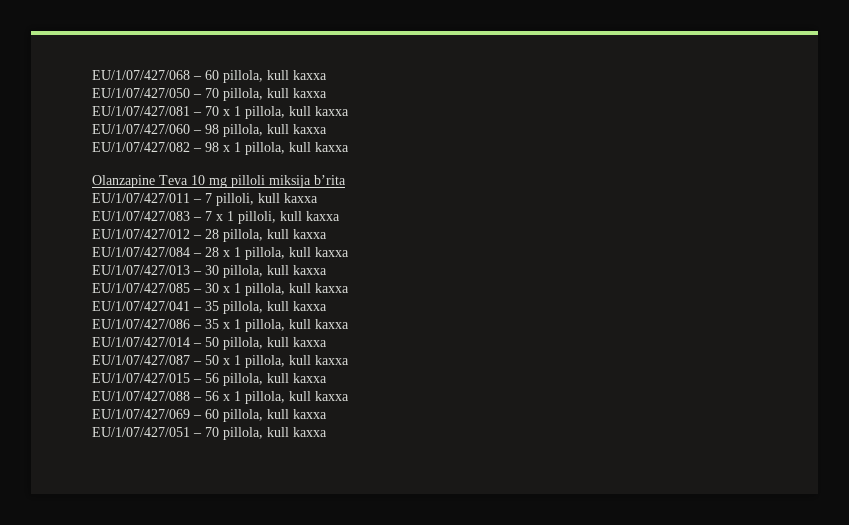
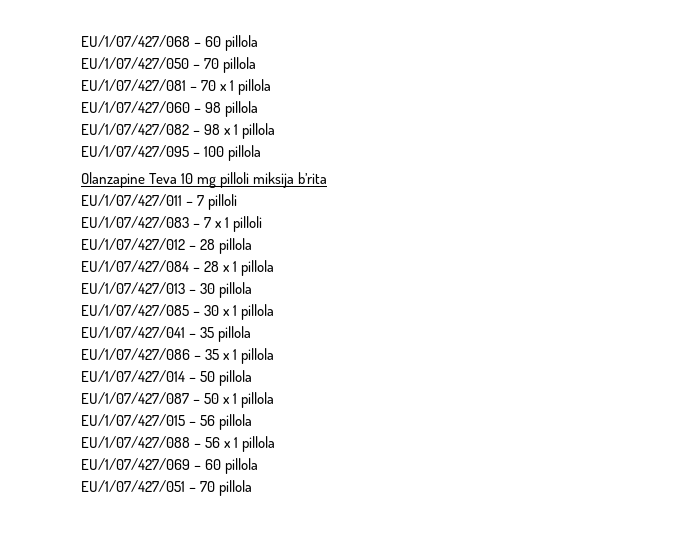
[223,70,327,83] pillola, kull kaxxa -> [225,35,259,51] pillola
[223,88,327,101] pillola, kull kaxxa -> [223,57,257,73] pillola
[245,106,349,119] pillola, kull kaxxa -> [238,79,272,95] pillola
[223,124,327,137] pillola, kull kaxxa -> [225,101,259,117] pillola
[245,142,349,155] pillola, kull kaxxa -> [242,123,276,139] [81,145,262,161] pillola // EU/1/07/427/095 – 100 pillola
[216,193,318,206] pilloli, kull kaxxa -> [208,194,238,210] pilloli
[238,211,340,224] pilloli, kull kaxxa -> [233,216,263,232] pilloli
[223,229,327,242] pillola, kull kaxxa -> [219,238,253,254] pillola
[245,247,349,260] pillola, kull kaxxa -> [241,260,275,276] pillola
[223,265,327,278] pillola, kull kaxxa -> [219,282,253,298] pillola
[245,283,349,296] pillola, kull kaxxa -> [241,304,275,320] pillola
[223,301,327,314] pillola, kull kaxxa -> [218,326,252,342] pillola
[245,319,349,332] pillola, kull kaxxa -> [241,348,275,364] pillola
[223,337,327,350] pillola, kull kaxxa -> [219,370,253,386] pillola
[245,355,349,368] pillola, kull kaxxa -> [241,392,275,408] pillola
[223,373,327,386] pillola, kull kaxxa -> [219,414,253,430] pillola
[245,391,349,404] pillola, kull kaxxa -> [242,436,276,452] pillola
[223,409,327,422] pillola, kull kaxxa -> [225,458,259,474] pillola
[223,427,327,440] pillola, kull kaxxa -> [219,480,253,496] pillola

